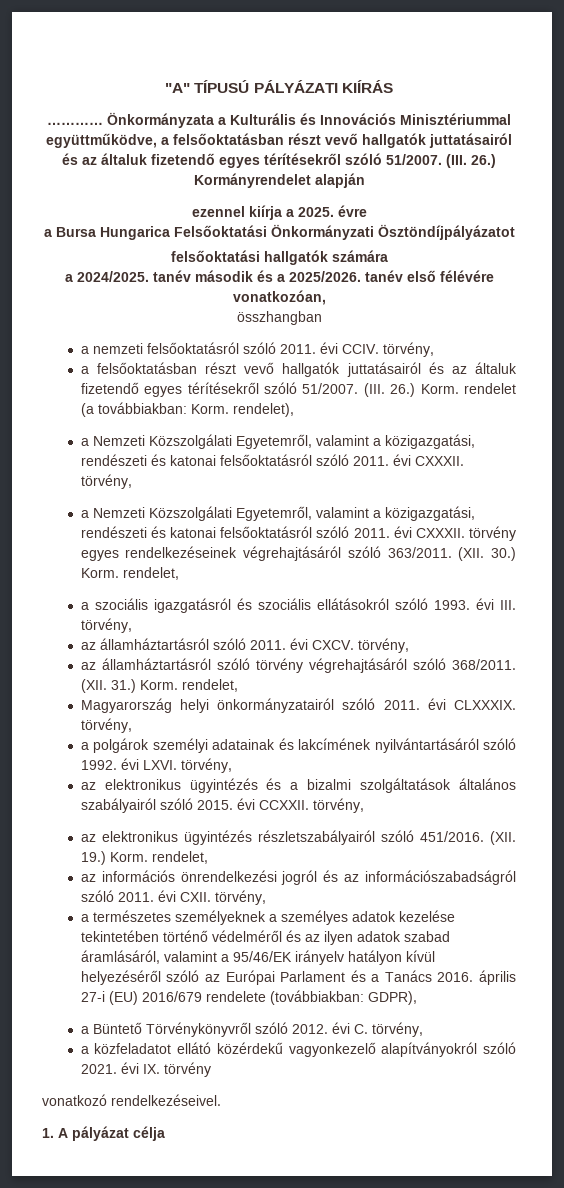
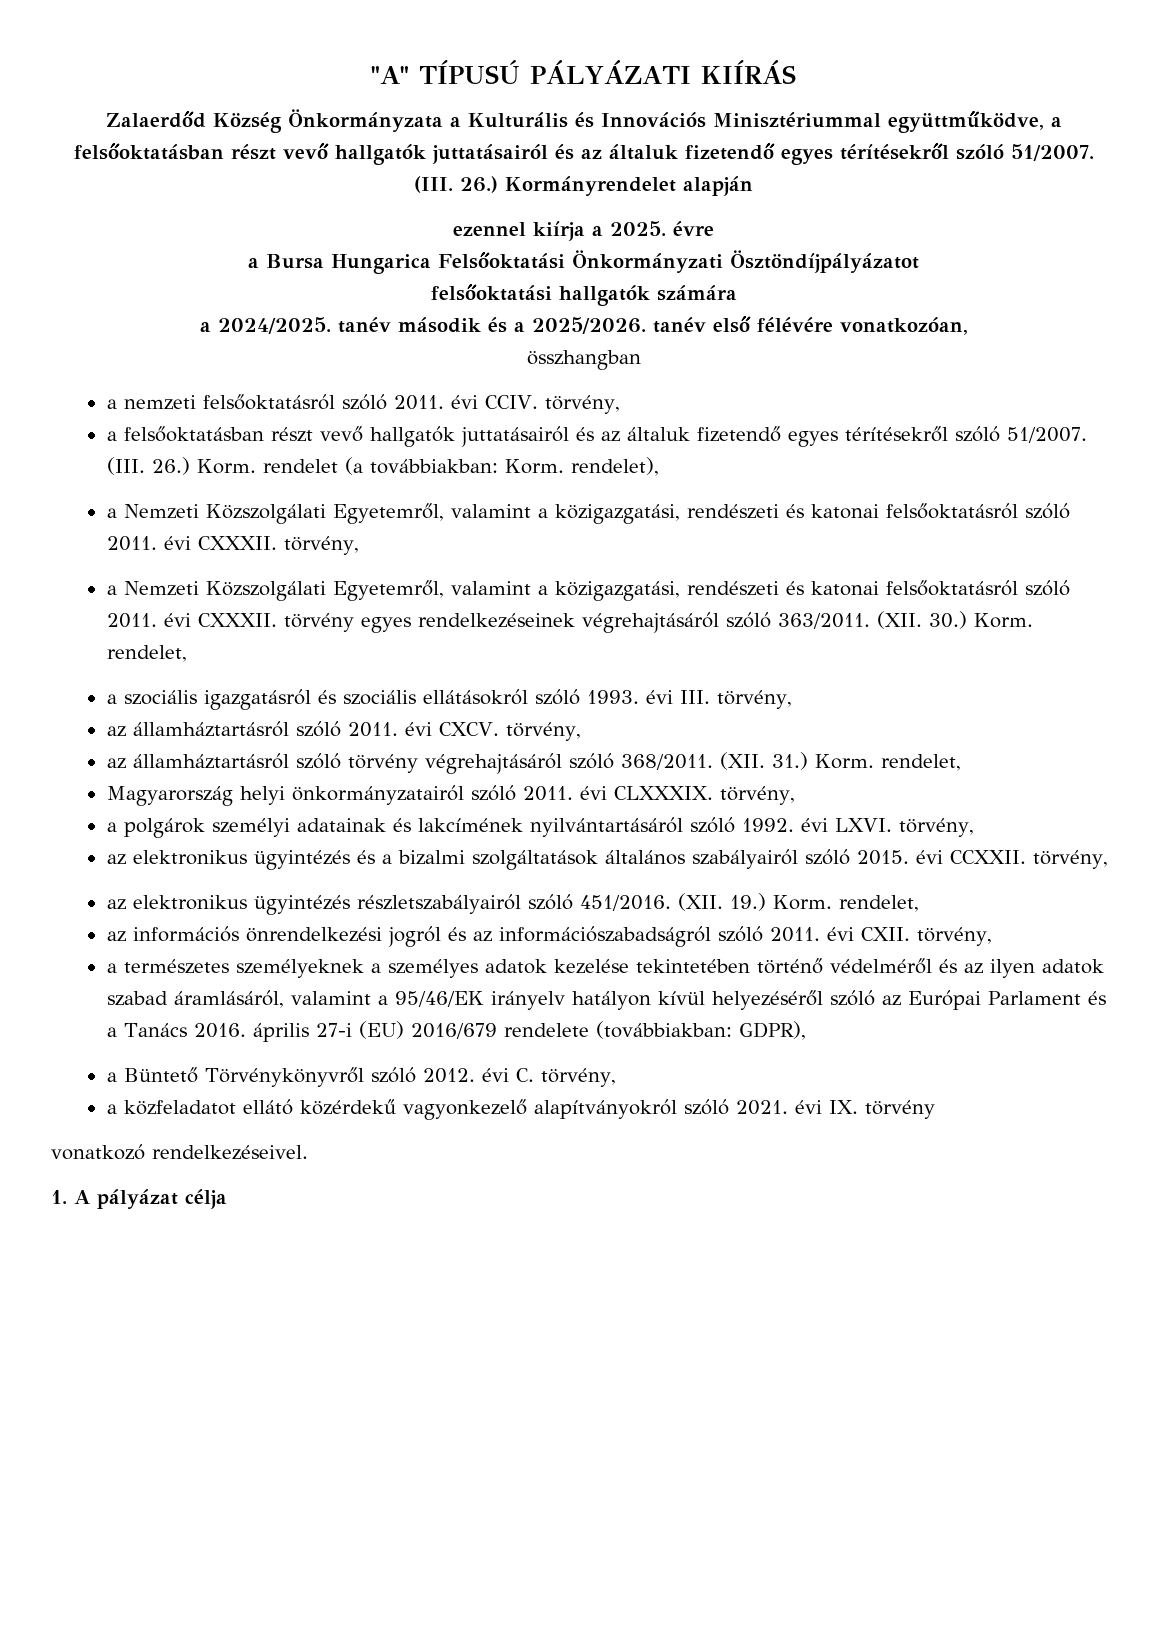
[47,122,103,125] ………… -> [105,111,282,133] Zalaerdőd Község

